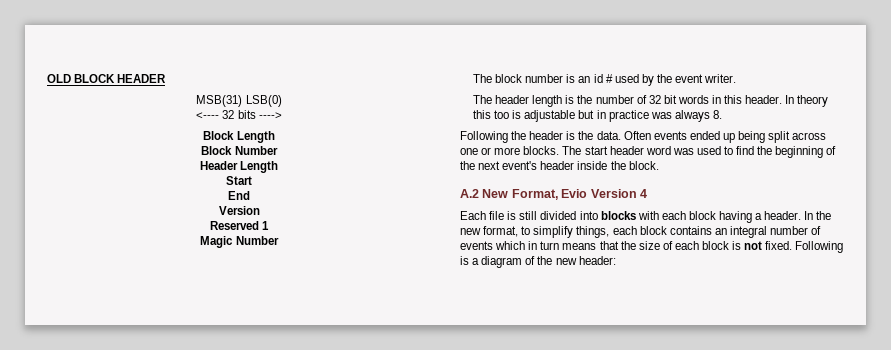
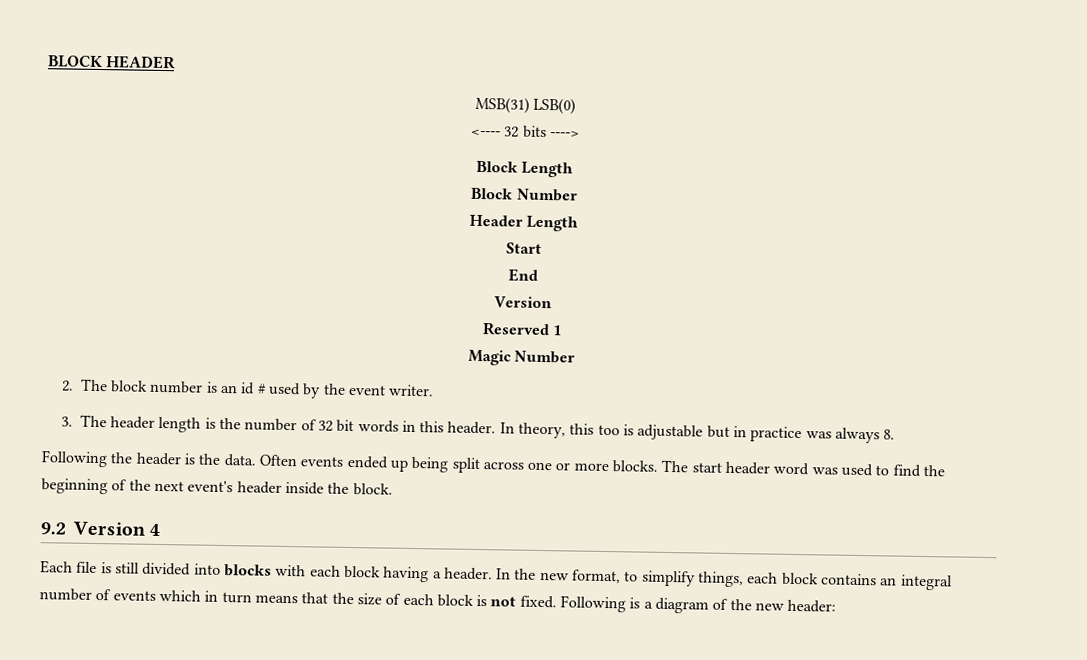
[47,74,71,83] OLD -> (48, 62) none
(279, 240) none -> [60,380,74,392] 2.
(737, 78) none -> [60,416,73,427] 3.
[797,95,829,107] theory -> [518,422,567,439] theory,
[460,189,588,200] A.2 New Format, Evio -> [40,522,66,535] 9.2

